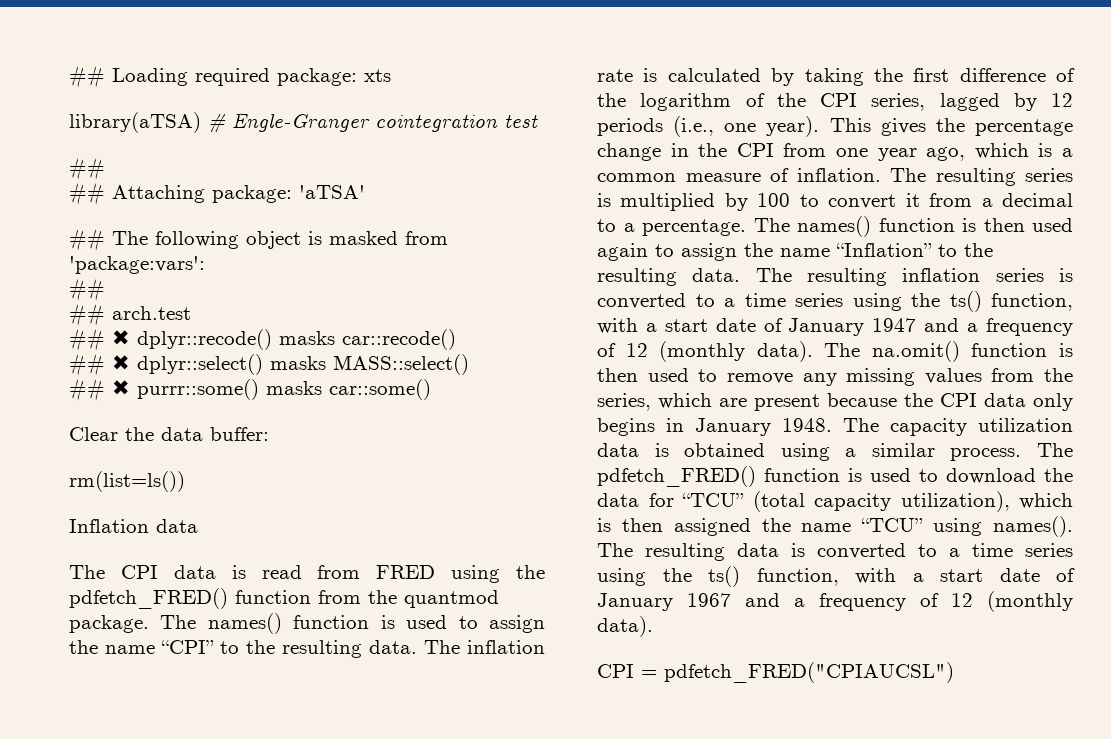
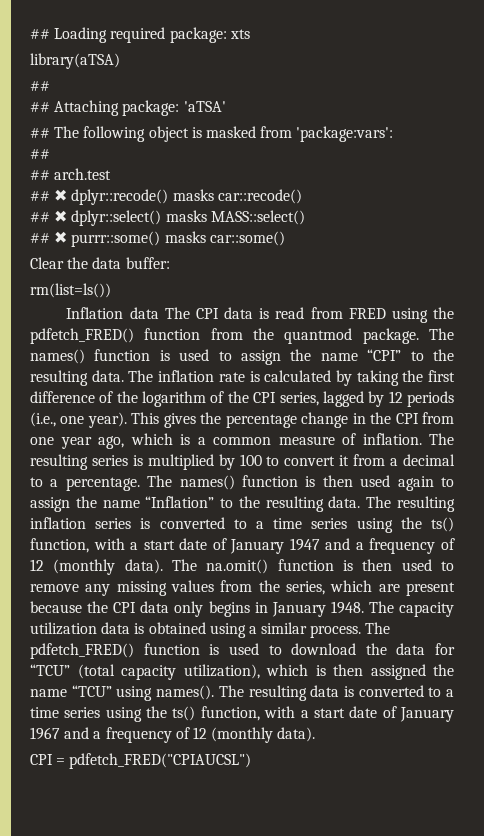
[208,112,538,133] # Engle-Granger cointegration test -> (120, 61) none
(198, 526) // -> (159, 313) none

